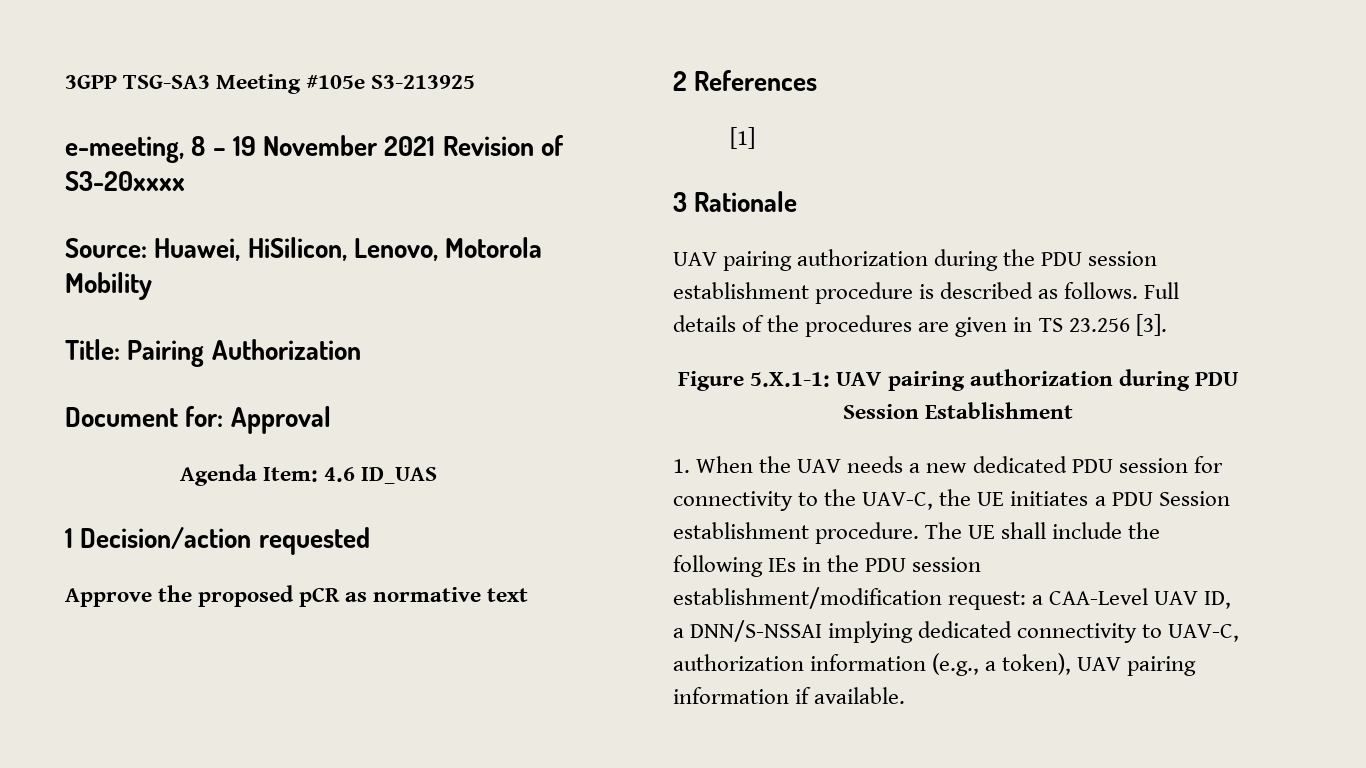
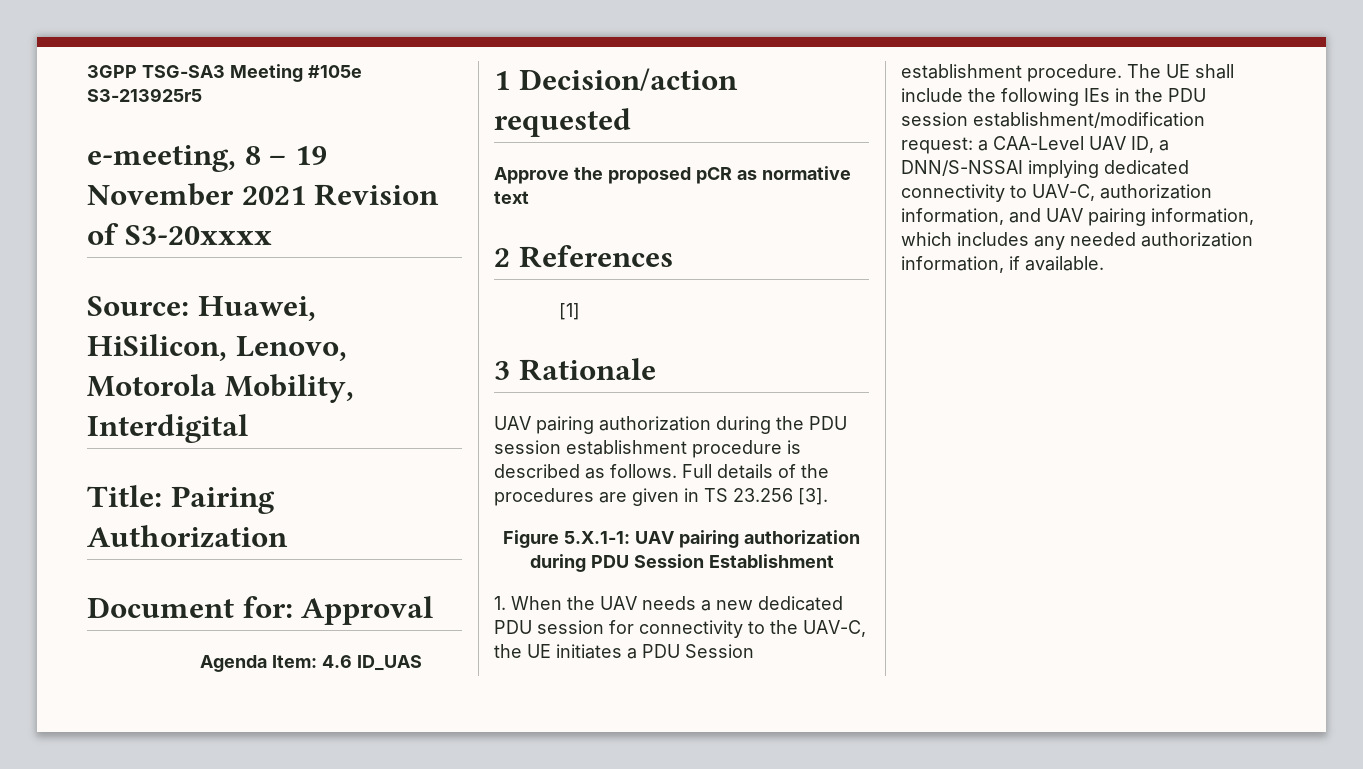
[371,75,476,89] S3-213925 -> [87,88,202,102] S3-213925r5
[65,272,152,300] Mobility -> [224,374,354,403] [87,414,248,443] Mobility, Interdigital
[810,653,1197,676] [673,687,789,704] information (e.g., a token), UAV pairing information -> [901,208,1254,226] [901,232,1253,250] [901,256,1004,273] information, and UAV pairing information, which includes any needed authorization information,

